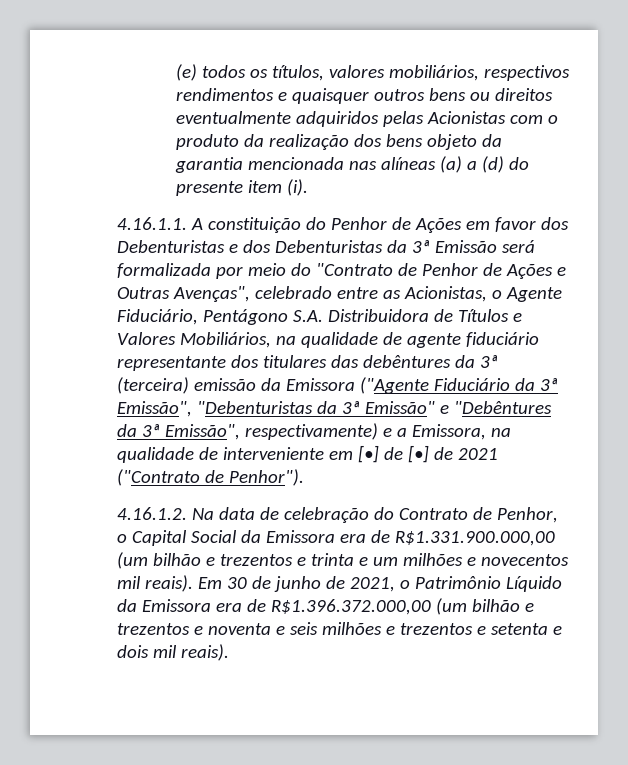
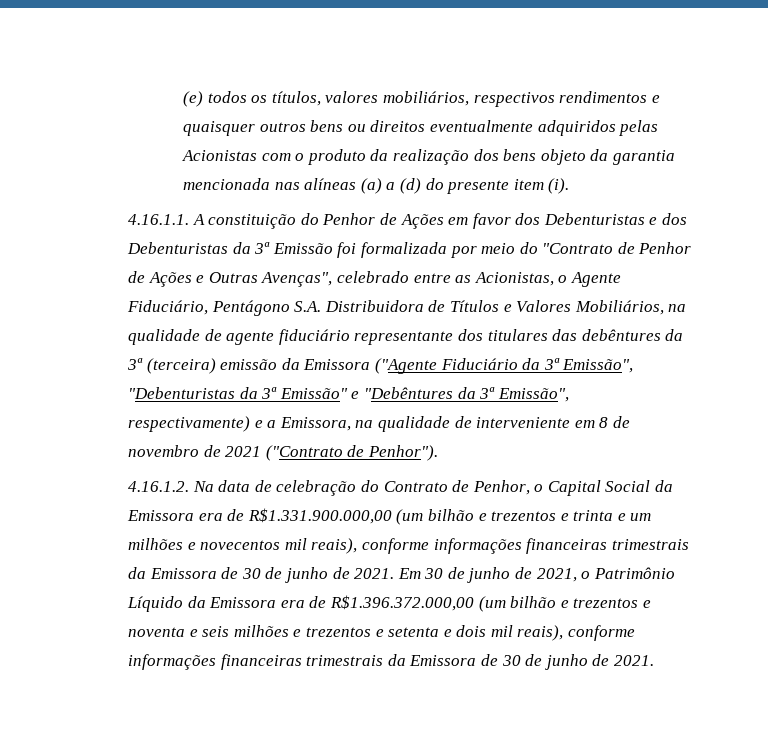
[502,240,536,253] será -> [337,242,357,258] foi
[358,445,430,463] [•] de [•] -> [599,416,630,428] [127,445,199,457] 8 de novembro
[145,575,194,592] reais). -> [311,538,689,554] [127,567,395,583] reais), conforme informações financeiras trimestrais da Emissora de 30 de junho de 2021.
[181,644,230,661] reais). -> [517,625,636,641] [127,654,654,670] reais), conforme informações financeiras trimestrais da Emissora de 30 de junho de 2021.

